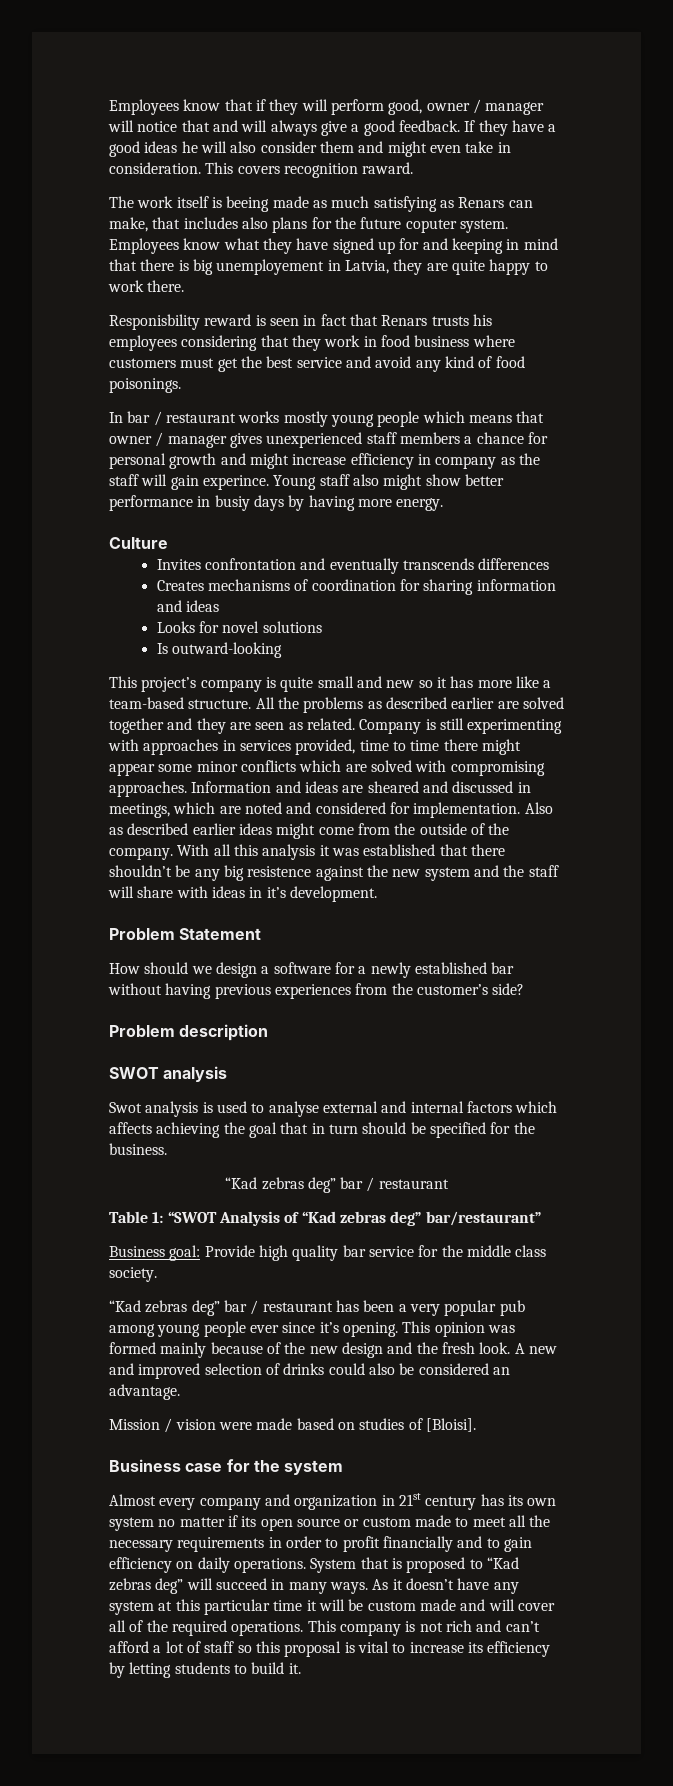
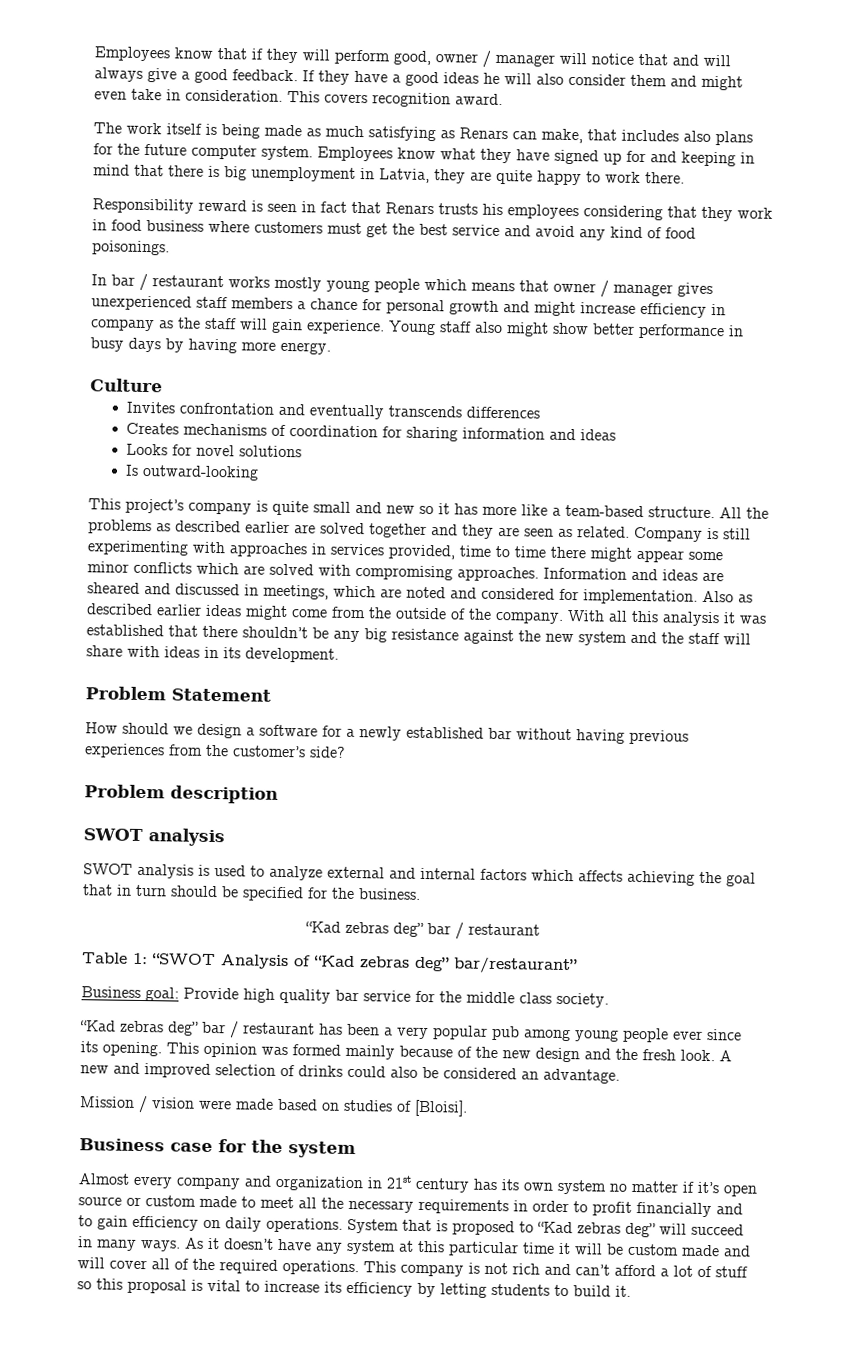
[362,162,414,174] raward. -> [455,93,503,106] award.
[226,196,270,212] beeing -> [221,124,260,139] being
[405,219,457,233] coputer -> [191,144,257,160] computer
[216,259,325,275] unemployement -> [251,166,356,182] unemployment
[109,314,200,330] Responisbility -> [92,198,194,214] Responsibility
[202,475,269,490] experince. -> [306,319,385,335] experience.
[214,495,250,511] busiy -> [90,337,124,352] busy
[247,866,312,877] resistence -> [391,628,459,641] resistance
[266,887,286,898] it’s -> [223,647,241,659] its
[109,1102,142,1113] Swot -> [83,863,133,875] SWOT
[268,1101,319,1117] analyse -> [269,865,323,881] analyze
[319,1322,339,1333] it’s -> [80,1041,98,1053] its
[241,1516,257,1527] its -> [697,1181,720,1194] it’s
[204,1641,235,1653] staff -> [715,1266,748,1278] stuff

